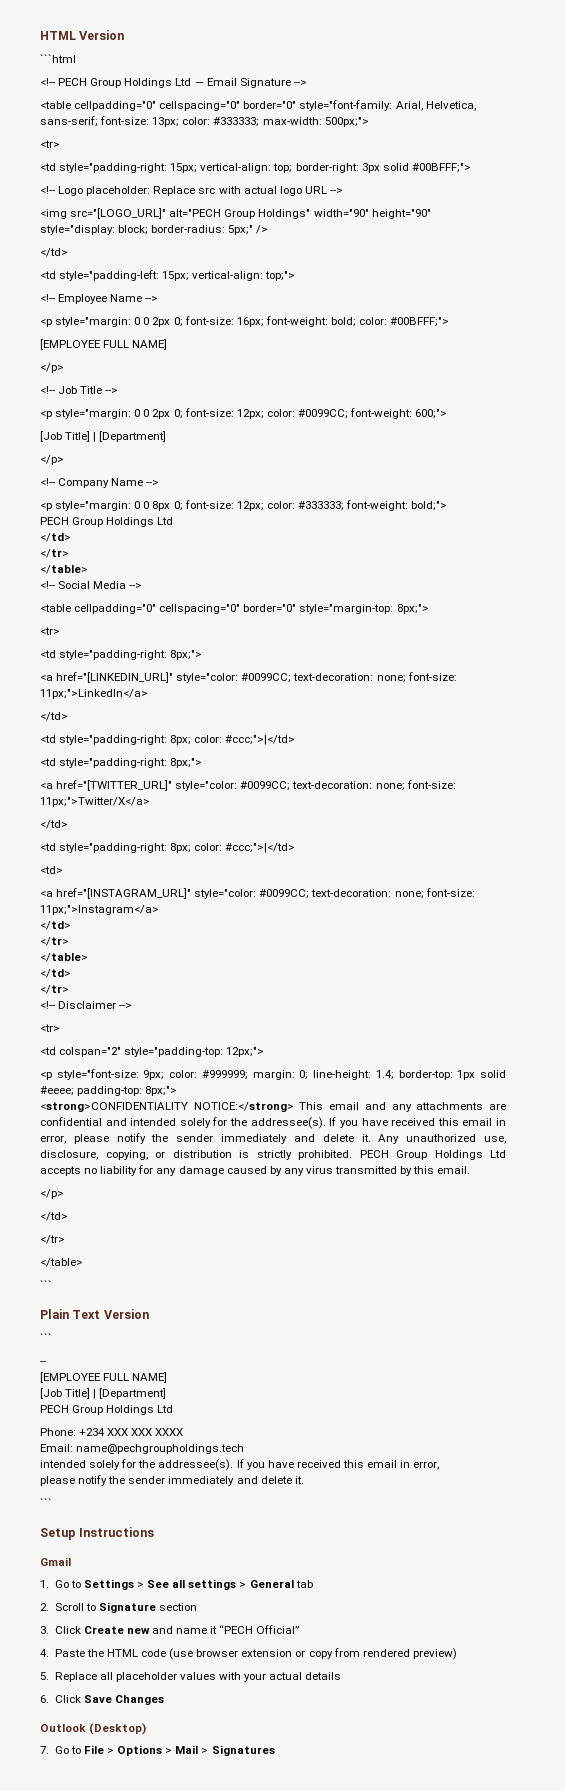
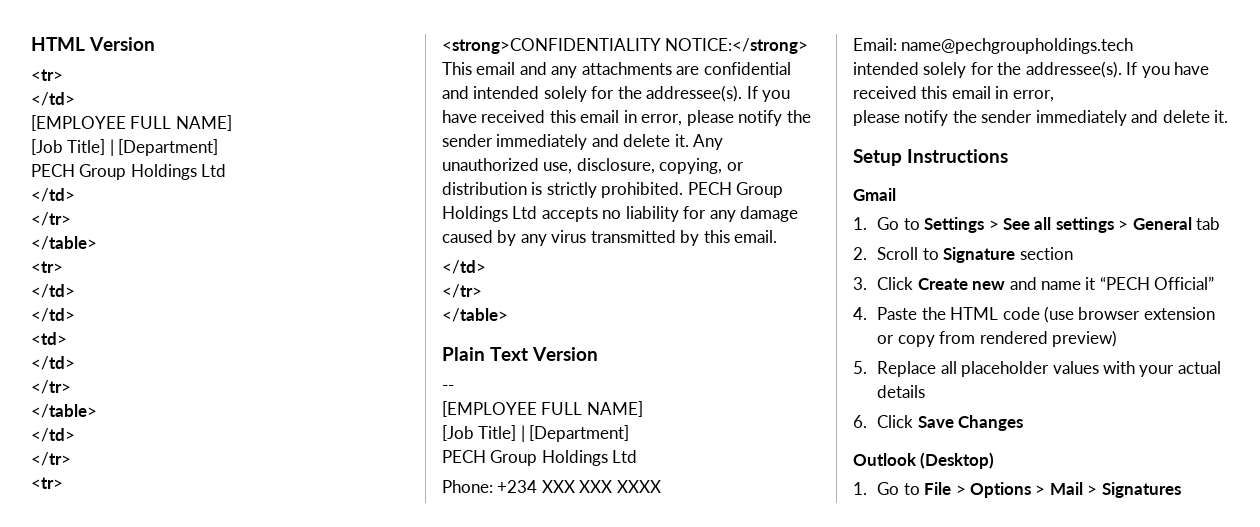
[40,54,76,63] [40,78,307,88] [40,100,476,111] [40,116,369,127] [40,140,60,148] [40,163,471,173] [40,186,343,196] [40,208,431,219] [40,225,269,235] [40,248,68,257] [40,270,296,281] [40,294,159,304] [40,316,450,327] [40,339,168,350] [40,363,64,373] [40,386,119,394] [40,408,448,419] [40,431,167,442] [40,455,64,465] [40,478,160,488] [40,500,448,511] ```html // <!-- PECH Group Holdings Ltd — Email Signature --> // <table cellpadding="0" cellspacing="0" border="0" style="font-family: Arial, Helvetica, sans-serif; font-size: 13px; color: #333333; max-width: 500px;"> // <tr> // <td style="padding-right: 15px; vertical-align: top; border-right: 3px solid #00BFFF;"> // <!-- Logo placeholder: Replace src with actual logo URL --> // <img src="[LOGO_URL]" alt="PECH Group Holdings" width="90" height="90" style="display: block; border-radius: 5px;" /> // </td> // <td style="padding-left: 15px; vertical-align: top;"> // <!-- Employee Name --> // <p style="margin: 0 0 2px 0; font-size: 16px; font-weight: bold; color: #00BFFF;"> // [EMPLOYEE FULL NAME] // </p> // <!-- Job Title --> // <p style="margin: 0 0 2px 0; font-size: 12px; color: #0099CC; font-weight: 600;"> // [Job Title] | [Department] // </p> // <!-- Company Name --> // <p style="margin: 0 0 8px 0; font-size: 12px; color: #333333; font-weight: bold;"> -> [31,69,63,81] [31,92,75,106] [31,115,232,131] [31,139,219,156] <tr> // </td> // [EMPLOYEE FULL NAME] // [Job Title] | [Department]
[40,581,143,589] [40,604,429,614] [40,627,60,635] [40,650,203,660] [40,672,457,683] [40,689,148,699] [40,712,68,721] [40,735,296,745] [40,758,203,768] [40,780,456,791] [40,797,150,807] [40,820,68,829] [40,843,296,853] [40,866,63,874] [40,888,475,899] [40,905,159,915] <!-- Social Media --> // <table cellpadding="0" cellspacing="0" border="0" style="margin-top: 8px;"> // <tr> // <td style="padding-right: 8px;"> // <a href="[LINKEDIN_URL]" style="color: #0099CC; text-decoration: none; font-size: 11px;">LinkedIn</a> // </td> // <td style="padding-right: 8px; color: #ccc;">|</td> // <td style="padding-right: 8px;"> // <a href="[TWITTER_URL]" style="color: #0099CC; text-decoration: none; font-size: 11px;">Twitter/X</a> // </td> // <td style="padding-right: 8px; color: #ccc;">|</td> // <td> // <a href="[INSTAGRAM_URL]" style="color: #0099CC; text-decoration: none; font-size: 11px;">Instagram</a> -> [31,261,63,273] [31,284,75,298] [31,308,75,322] [31,332,67,345] <tr> // </td> // </td> // <td>
[40,1001,133,1009] [40,1024,60,1032] [40,1047,265,1057] [40,1069,507,1080] [40,1086,178,1096] <!-- Disclaimer --> // <tr> // <td colspan="2" style="padding-top: 12px;"> // <p style="font-size: 9px; color: #999999; margin: 0; line-height: 1.4; border-top: 1px solid #eeee; padding-top: 8px;"> -> [31,477,63,489] <tr>
[40,1189,64,1199] [40,1212,68,1221] [40,1235,65,1244] [40,1258,83,1267] [40,1280,52,1289] // </p> // </td> // </tr> // </table> // ``` -> [442,260,486,274] [442,284,482,298] [442,308,508,322] // </td> // </tr> // </table>
[40,1333,52,1342] // ``` -> (598, 354) none
[40,1498,52,1507] // ``` -> (1229, 116) none
[40,1746,49,1754] 7. -> [853,482,867,495] 1.

